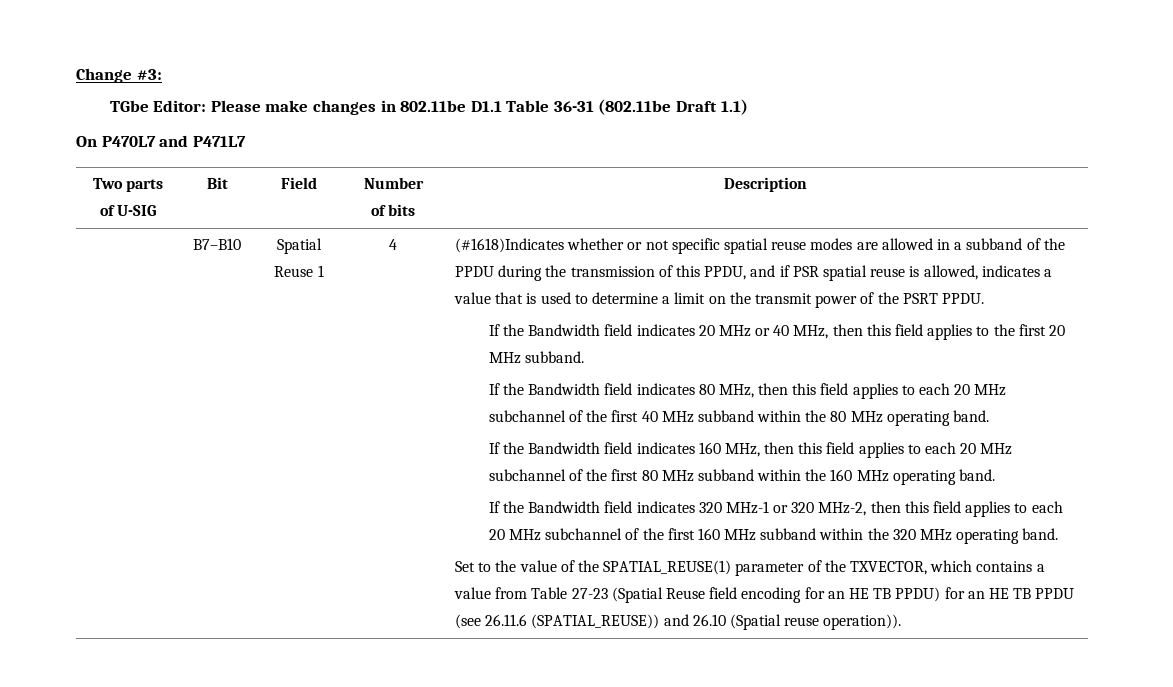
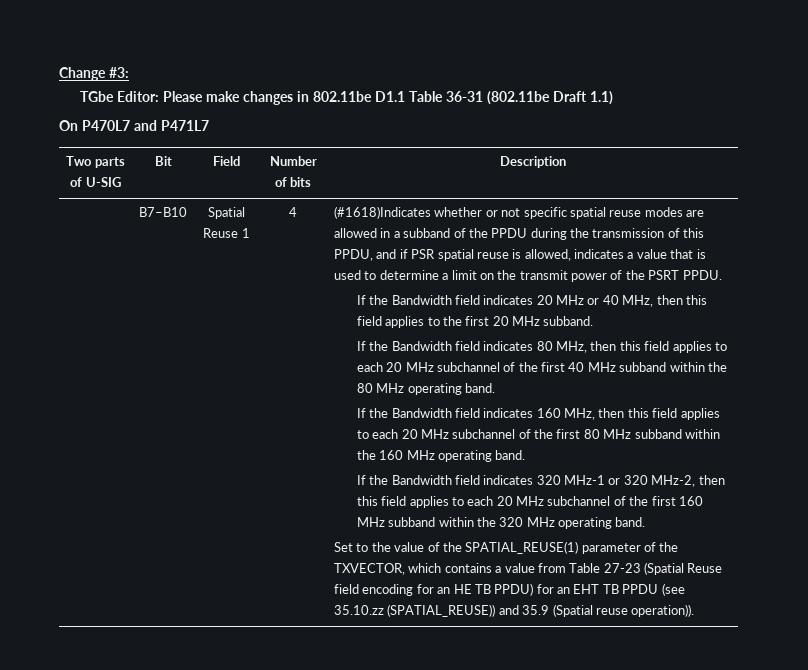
[988,588,1009,599] HE -> [573,584,600,594] EHT
[485,614,528,626] 26.11.6 -> [334,605,385,615] 35.10.zz
[692,614,726,626] 26.10 -> [522,605,550,615] 35.9

